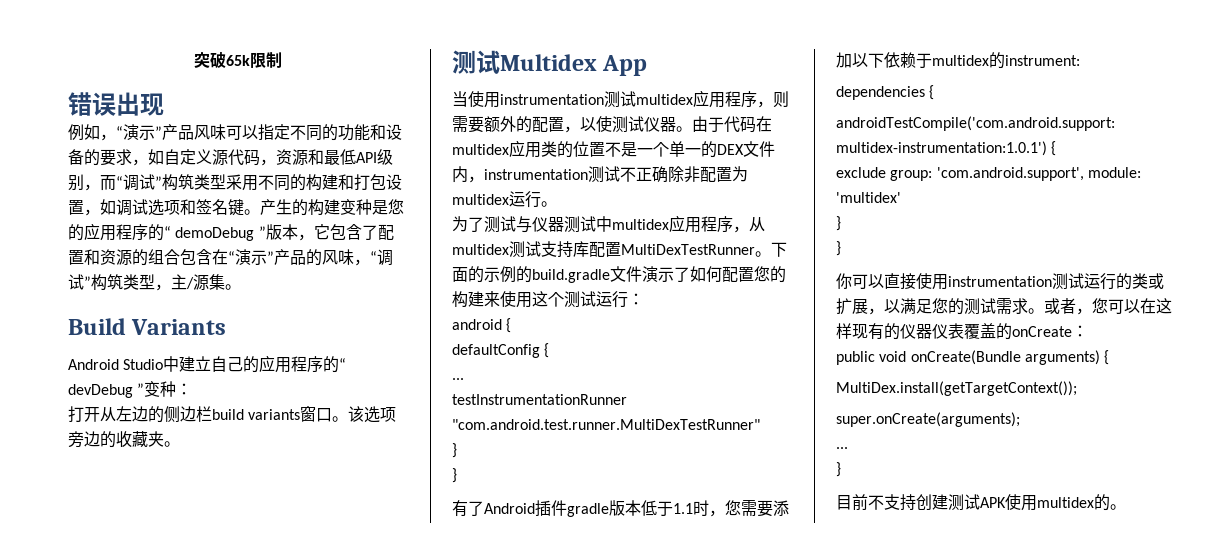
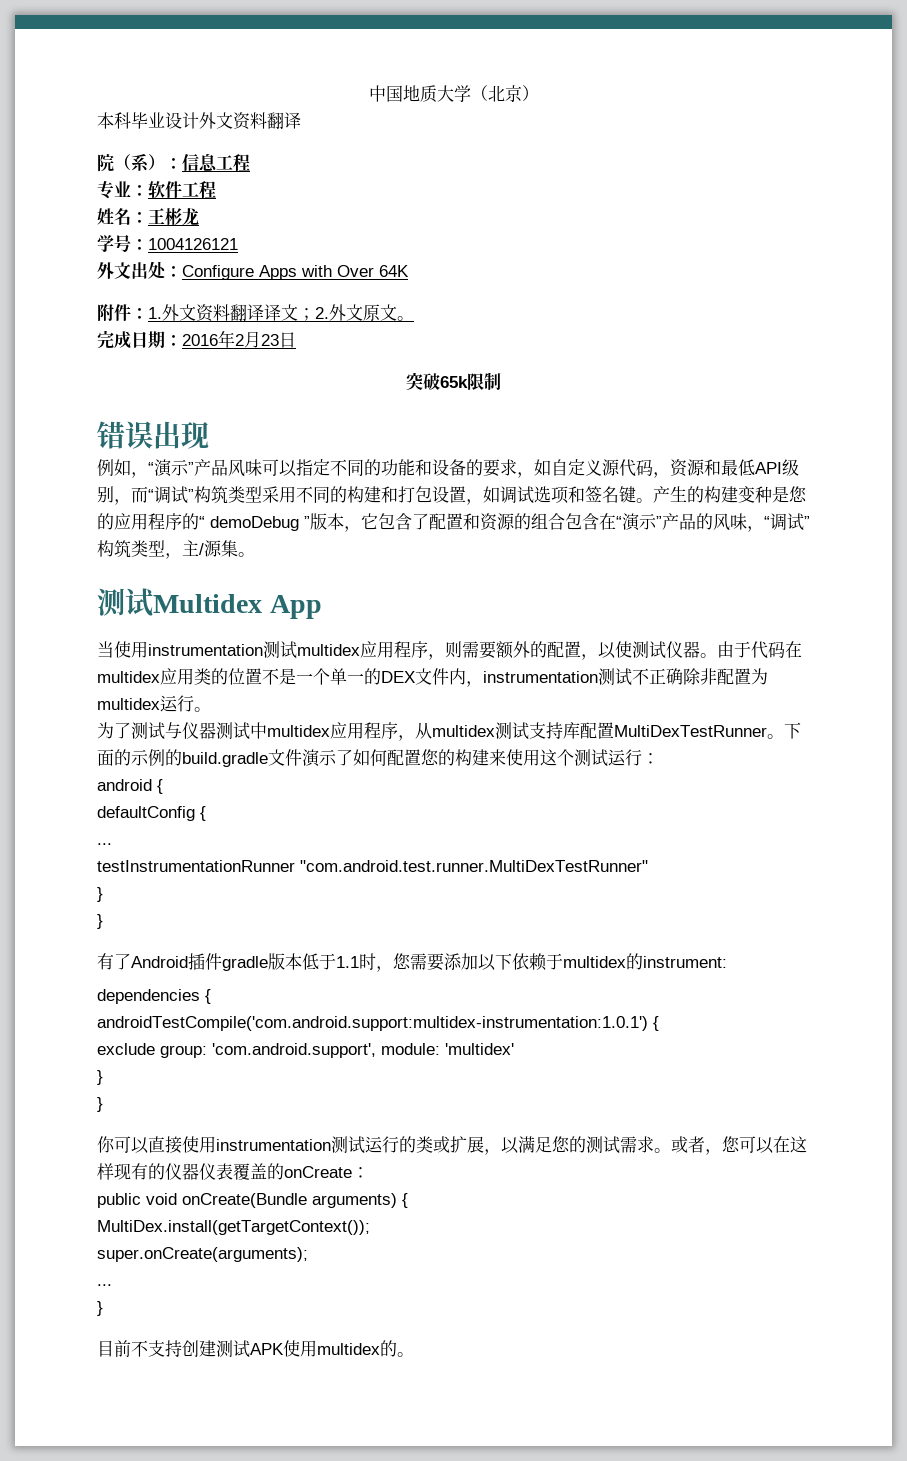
(193, 60) none -> [368,85,539,103] [97,112,301,130] [97,153,250,172] [97,180,216,199] [97,208,199,226] [97,235,238,252] [97,261,409,280] [97,304,414,322] [97,330,296,349] 中国地质大学（北京） // 本科毕业设计外文资料翻译 // 院（系）：信息工程 // 专业：软件工程 // 姓名：王彬龙 // 学号：1004126121 // 外文出处：Configure Apps with Over 64K // 附件：1.外文资料翻译译文；2.外文原文。 // 完成日期：2016年2月23日 //
[68,318,227,335] [68,355,347,373] [68,381,193,398] [68,406,397,423] [68,431,180,448] // Build Variants // Android Studio中建立自己的应用程序的“ devDebug ”变种： // 打开从左边的侧边栏build variants窗口。该选项旁边的收藏夹。 -> (255, 554) none

